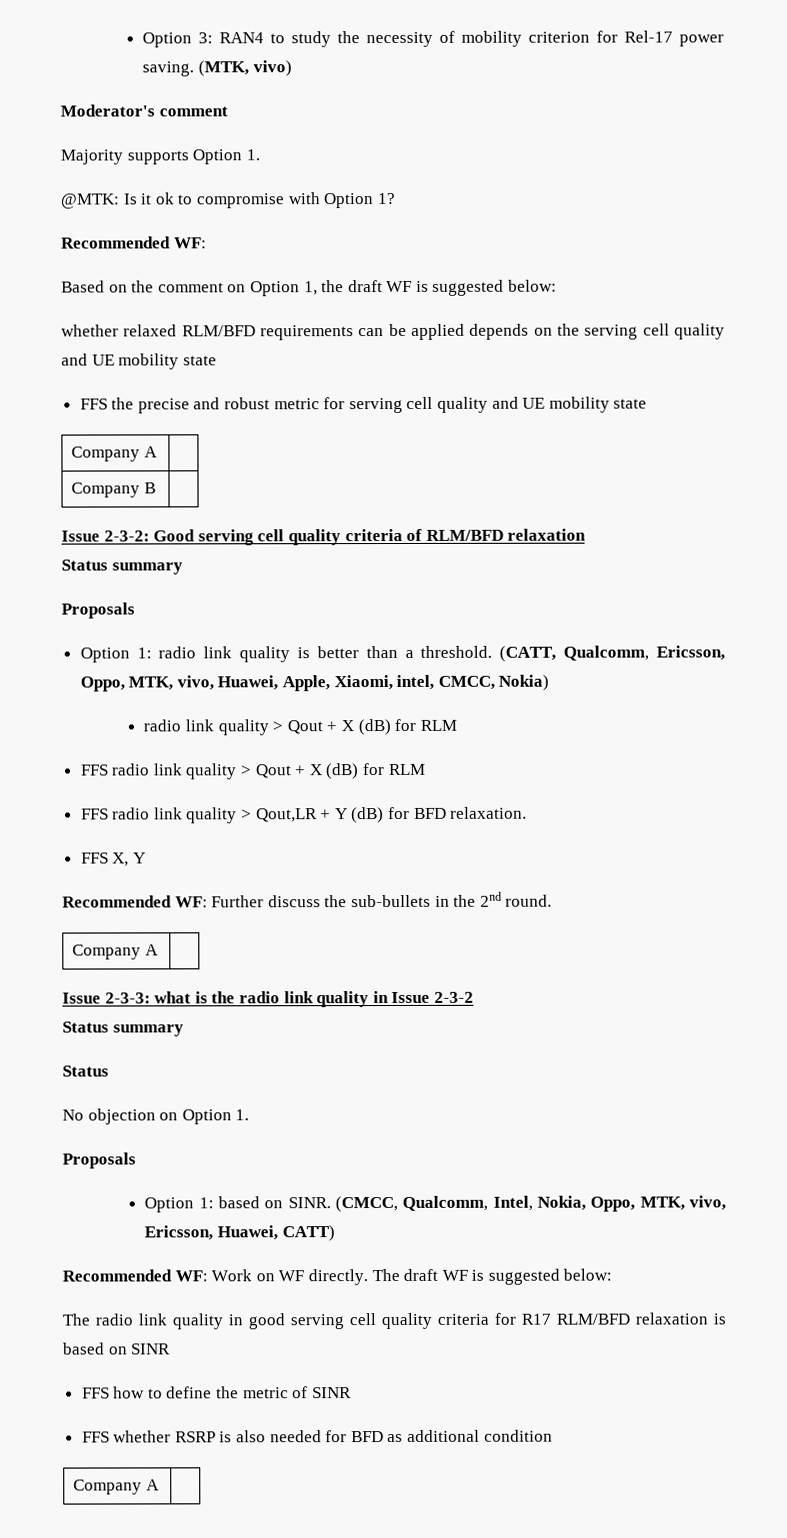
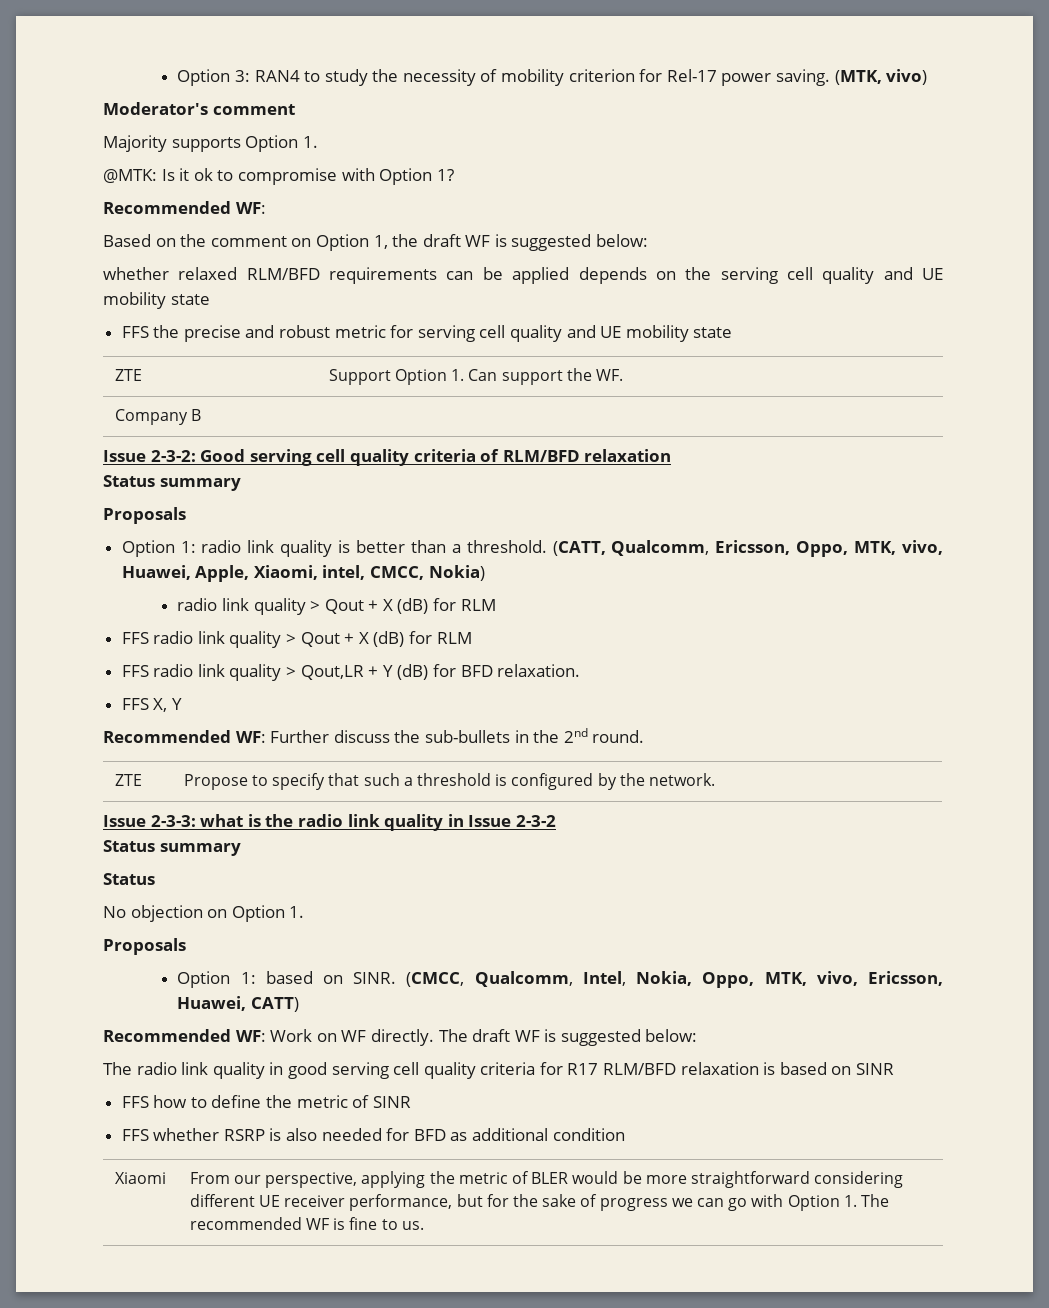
[71,446,158,462] Company A | -> [114,369,142,381] [328,368,624,385] ZTE | Support Option 1. Can support the WF.
[72,944,159,960] Company A | -> [114,774,142,786] [183,773,715,790] ZTE | Propose to specify that such a threshold is configured by the network.
[73,1479,160,1495] Company A | -> [114,1172,166,1184] [189,1171,904,1188] [189,1194,889,1211] [189,1217,424,1230] Xiaomi | From our perspective, applying the metric of BLER would be more straightforward considering different UE receiver performance, but for the sake of progress we can go with Option 1. The recommended WF is fine to us.

